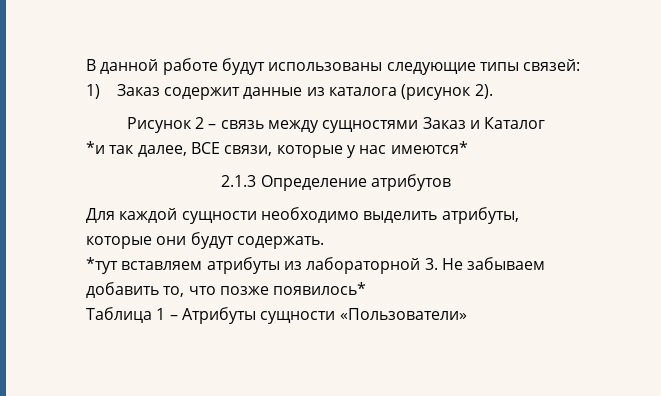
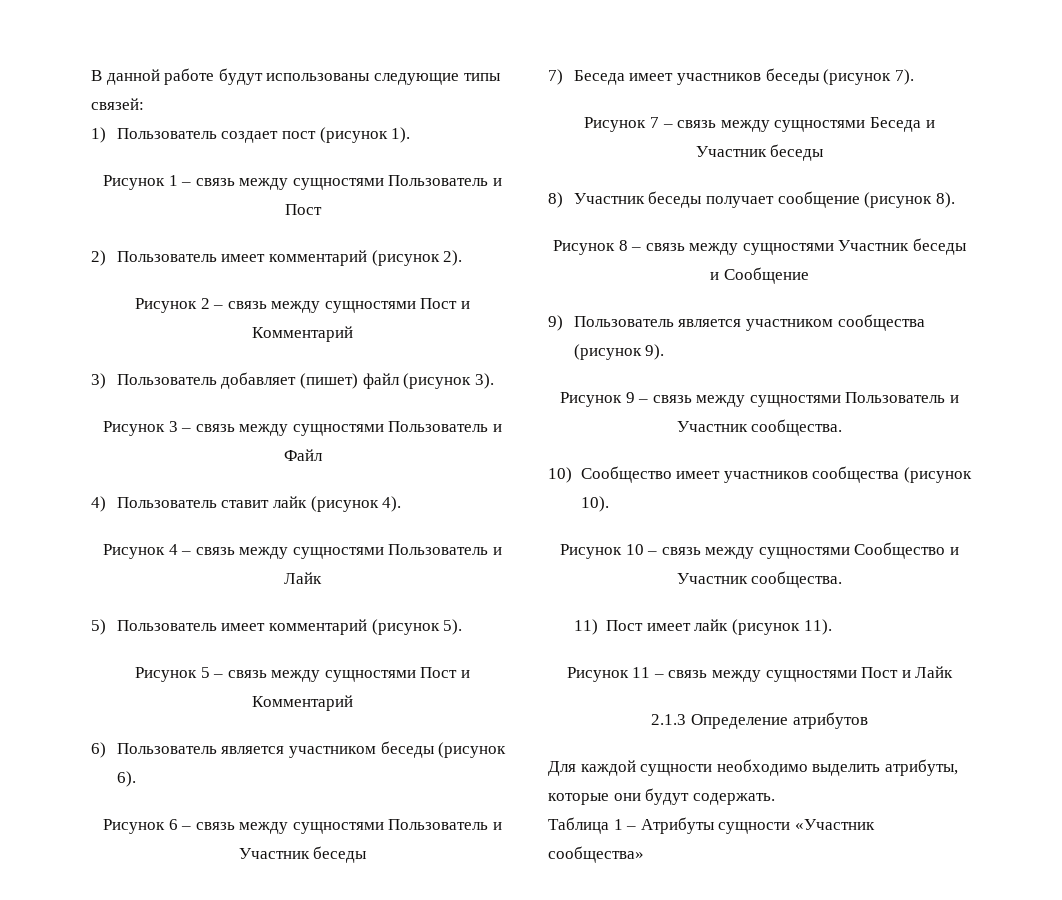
[116,84,397,100] Заказ содержит данные из каталога -> [116,127,411,143] [102,175,503,190] [284,204,322,215] [91,250,367,266] Пользователь создает пост (рисунок 1). // Рисунок 1 – связь между сущностями Пользователь и Пост // 2) Пользователь имеет комментарий
[422,117,546,129] [86,141,468,158] Заказ и Каталог // *и так далее, ВСЕ связи, которые у нас имеются* -> [420,298,471,309] [252,326,353,342] [91,372,494,389] [102,421,503,436] [283,449,323,461] [91,496,402,512] [102,544,503,559] [284,572,322,584] [91,619,463,635] [134,667,471,682] [252,695,353,711] [91,741,507,758] [116,771,136,787] [102,819,503,834] [238,846,368,863] [548,68,914,85] [584,117,935,132] [695,144,825,161] [548,191,955,208] [552,238,968,255] [710,267,809,284] [548,314,925,331] [573,344,665,360] [559,392,960,407] [676,419,843,436] [548,466,972,483] [580,496,609,512] [559,542,960,559] [676,571,843,588] [573,619,832,635] [566,666,954,682] Пост и Комментарий // 3) Пользователь добавляет (пишет) файл (рисунок 3). // Рисунок 3 – связь между сущностями Пользователь и Файл // 4) Пользователь ставит лайк (рисунок 4). // Рисунок 4 – связь между сущностями Пользователь и Лайк // 5) Пользователь имеет комментарий (рисунок 5). // Рисунок 5 – связь между сущностями Пост и Комментарий // 6) Пользователь является участником беседы (рисунок 6). // Рисунок 6 – связь между сущностями Пользователь и Участник беседы // 7) Беседа имеет участников беседы (рисунок 7). // Рисунок 7 – связь между сущностями Беседа и Участник беседы // 8) Участник беседы получает сообщение (рисунок 8). // Рисунок 8 – связь между сущностями Участник беседы и Сообщение // 9) Пользователь является участником сообщества (рисунок 9). // Рисунок 9 – связь между сущностями Пользователь и Участник сообщества. // 10) Сообщество имеет участников сообщества (рисунок 10). // Рисунок 10 – связь между сущностями Сообщество и Участник сообщества. // 11) Пост имеет лайк (рисунок 11). // Рисунок 11 – связь между сущностями Пост и Лайк
[86,257,546,274] [86,282,367,298] // *тут вставляем атрибуты из лабораторной 3. Не забываем добавить то, что позже появилось* -> (775, 799) none
[339,308,467,320] «Пользователи» -> [794,819,875,830] [548,846,644,863] «Участник сообщества»

